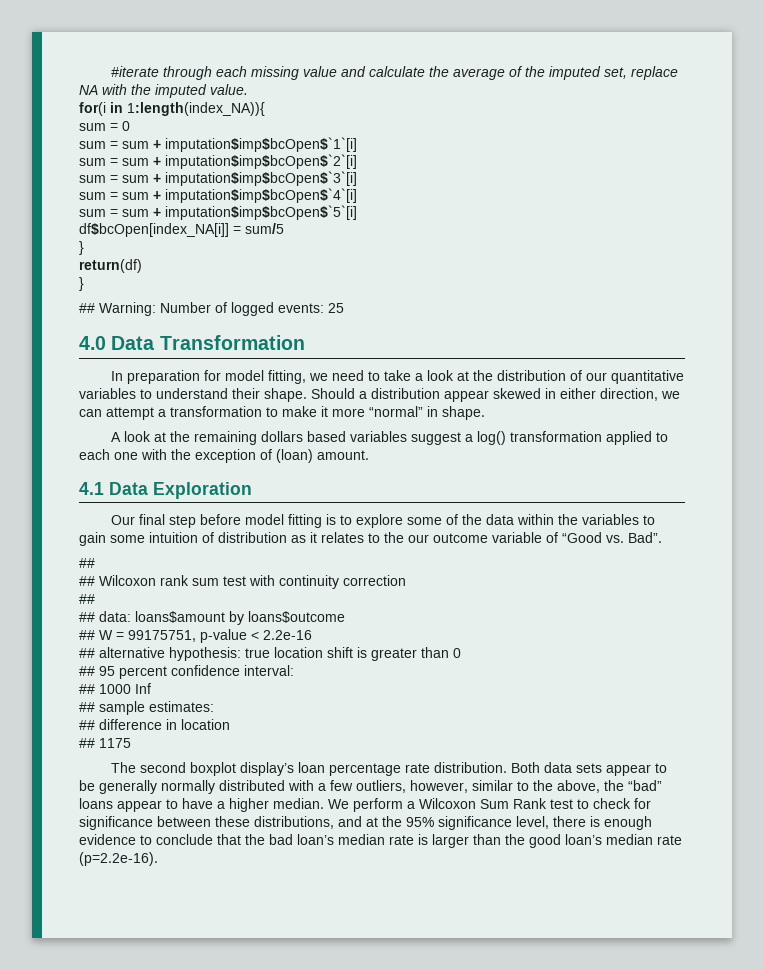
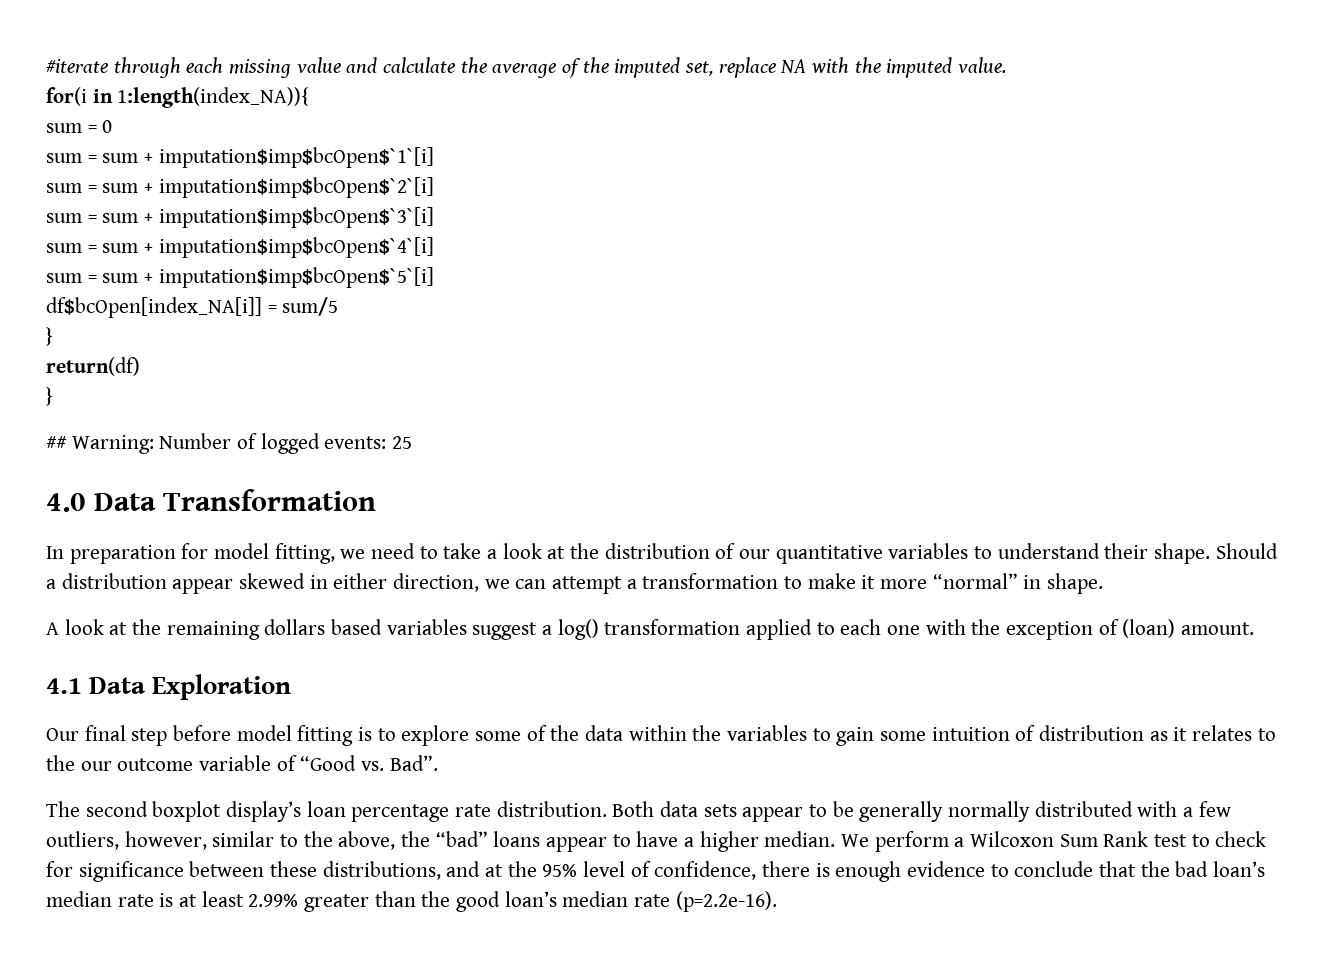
[79,558,95,568] [79,575,406,589] [79,594,95,604] [79,611,345,625] [79,629,312,643] [79,647,461,661] [79,665,294,679] [79,683,151,694] [79,701,214,715] [79,719,230,730] [79,738,131,748] // ## // ## Wilcoxon rank sum test with continuity correction // ## // ## data: loans$amount by loans$outcome // ## W = 99175751, p-value < 2.2e-16 // ## alternative hypothesis: true location shift is greater than 0 // ## 95 percent confidence interval: // ## 1000 Inf // ## sample estimates: // ## difference in location // ## 1175 -> (438, 763) none
[438,816,549,830] significance level, -> [583,861,757,880] level of confidence,
[432,834,469,848] larger -> [179,891,370,912] at least 2.99% greater

